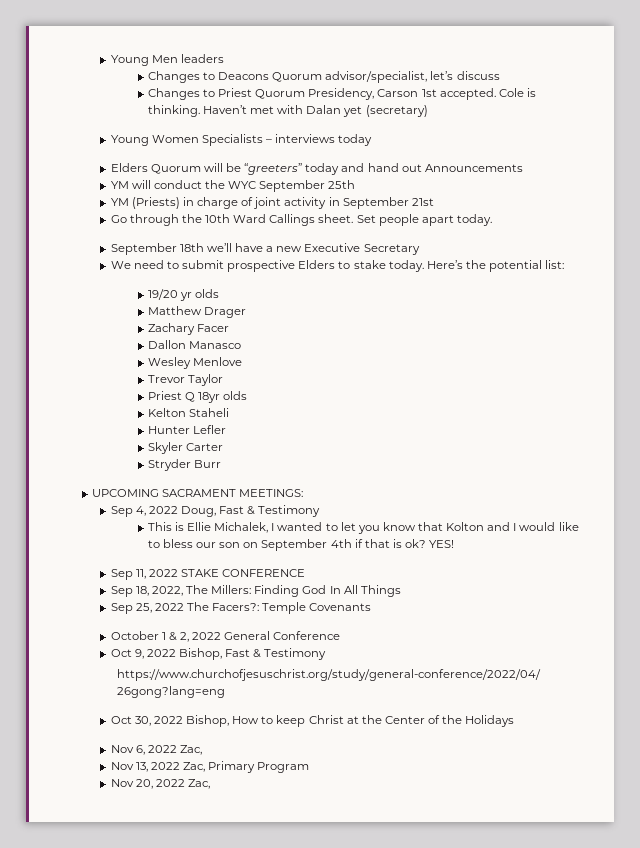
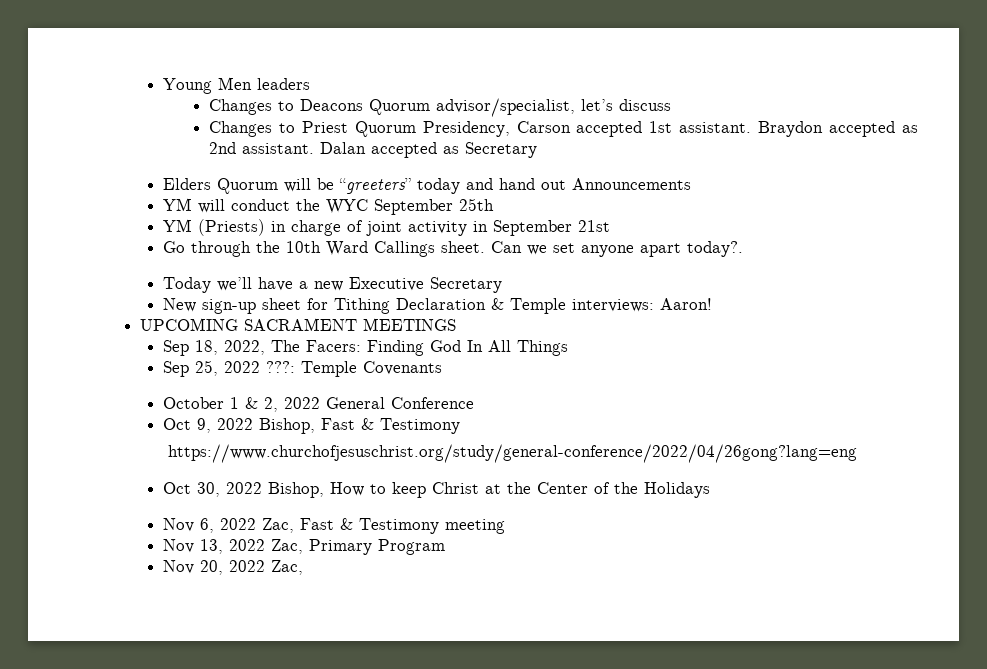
[421,88,536,100] [147,105,428,117] [110,134,373,146] 1st accepted. Cole is thinking. Haven’t met with Dalan yet (secretary) // Young Women Specialists – interviews today -> [576,121,919,137] [209,142,538,158] accepted 1st assistant. Braydon accepted as 2nd assistant. Dalan accepted as Secretary
[356,214,492,226] [110,243,204,255] Set people apart today. // September 18th -> [491,241,744,257] [163,277,212,293] Can we set anyone apart today?. // Today
[110,260,565,272] [147,289,220,301] [147,306,247,318] [147,323,230,335] [147,340,242,349] [147,357,243,369] [147,374,224,386] [147,391,248,403] [147,408,230,417] [147,425,227,434] [147,442,224,454] [147,459,222,471] [92,489,304,497] [110,505,321,517] [147,522,579,534] [147,539,455,551] [110,569,306,580] We need to submit prospective Elders to stake today. Here’s the potential list: // 19/20 yr olds // Matthew Drager // Zachary Facer // Dallon Manasco // Wesley Menlove // Trevor Taylor // Priest Q 18yr olds // Kelton Staheli // Hunter Lefler // Skyler Carter // Stryder Burr // UPCOMING SACRAMENT MEETINGS: // Sep 4, 2022 Doug, Fast & Testimony // This is Ellie Michalek, I wanted to let you know that Kolton and I would like to bless our son on September 4th if that is ok? YES! // Sep 11, 2022 STAKE CONFERENCE -> [163,298,713,314] [140,318,457,331] New sign-up sheet for Tithing Declaration & Temple interviews: Aaron! // UPCOMING SACRAMENT MEETINGS
[211,585,252,594] Millers: -> [306,340,362,352] Facers:
[187,602,260,611] The Facers?: -> [266,361,296,373] ???:
(203, 750) none -> [300,518,506,534] Fast & Testimony meeting

